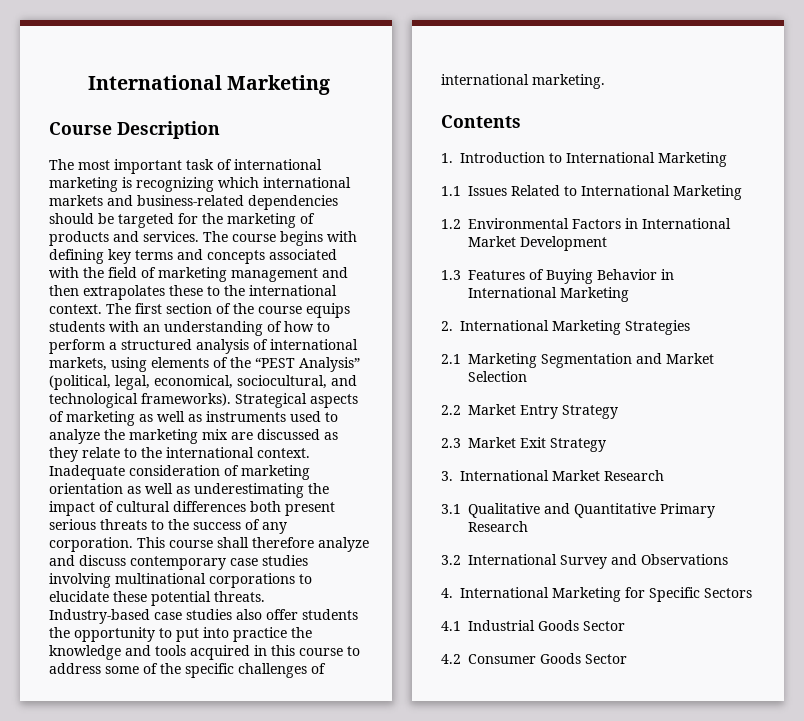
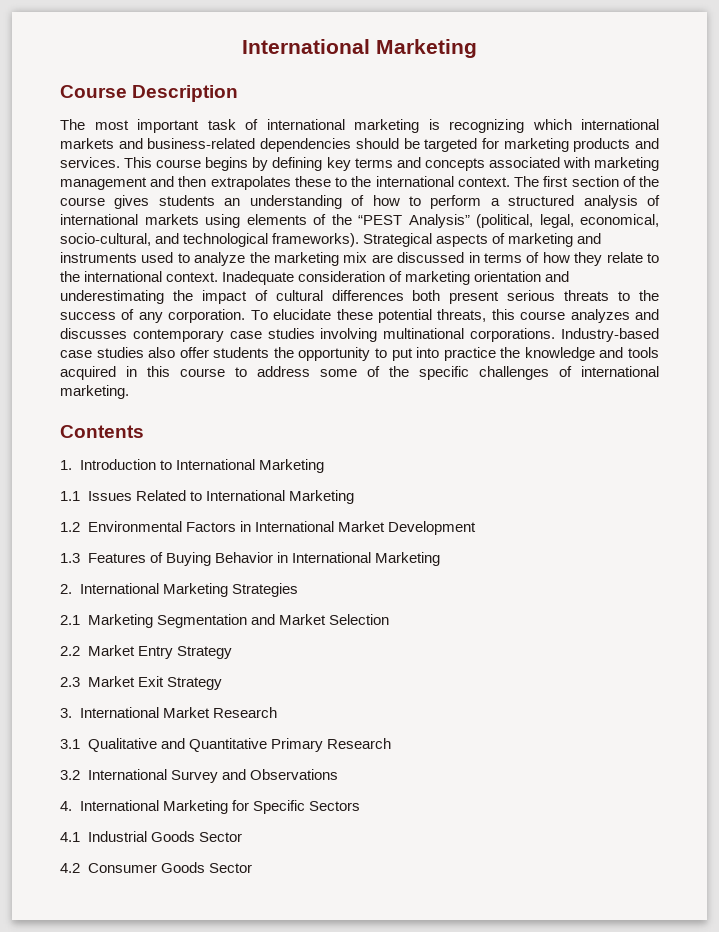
[202,213,315,228] the marketing of -> [503,138,569,152] marketing
[203,231,228,242] The -> [124,157,153,168] This
[327,231,357,242] with -> [252,157,269,171] by
[83,267,156,278] the field of -> (590, 162) none
[306,303,350,318] [49,321,139,332] equips students with -> [114,195,215,209] gives students
[49,357,107,371] markets, -> [144,214,199,225] markets
[237,375,327,389] sociocultural, -> [60,233,151,246] socio-cultural,
[139,411,202,422] as well as -> [577,233,602,244] and
[324,432,338,440] as -> [468,252,570,263] in terms of how
[127,483,190,494] as well as -> [545,271,570,282] and
[137,537,369,552] [49,555,126,566] This course shall therefore analyze and discuss -> [250,309,660,323] [60,328,127,339] To elucidate these potential threats, this course analyzes and discusses
[209,573,312,588] [49,591,265,606] corporations to elucidate these potential threats. -> [470,328,556,342] corporations.

